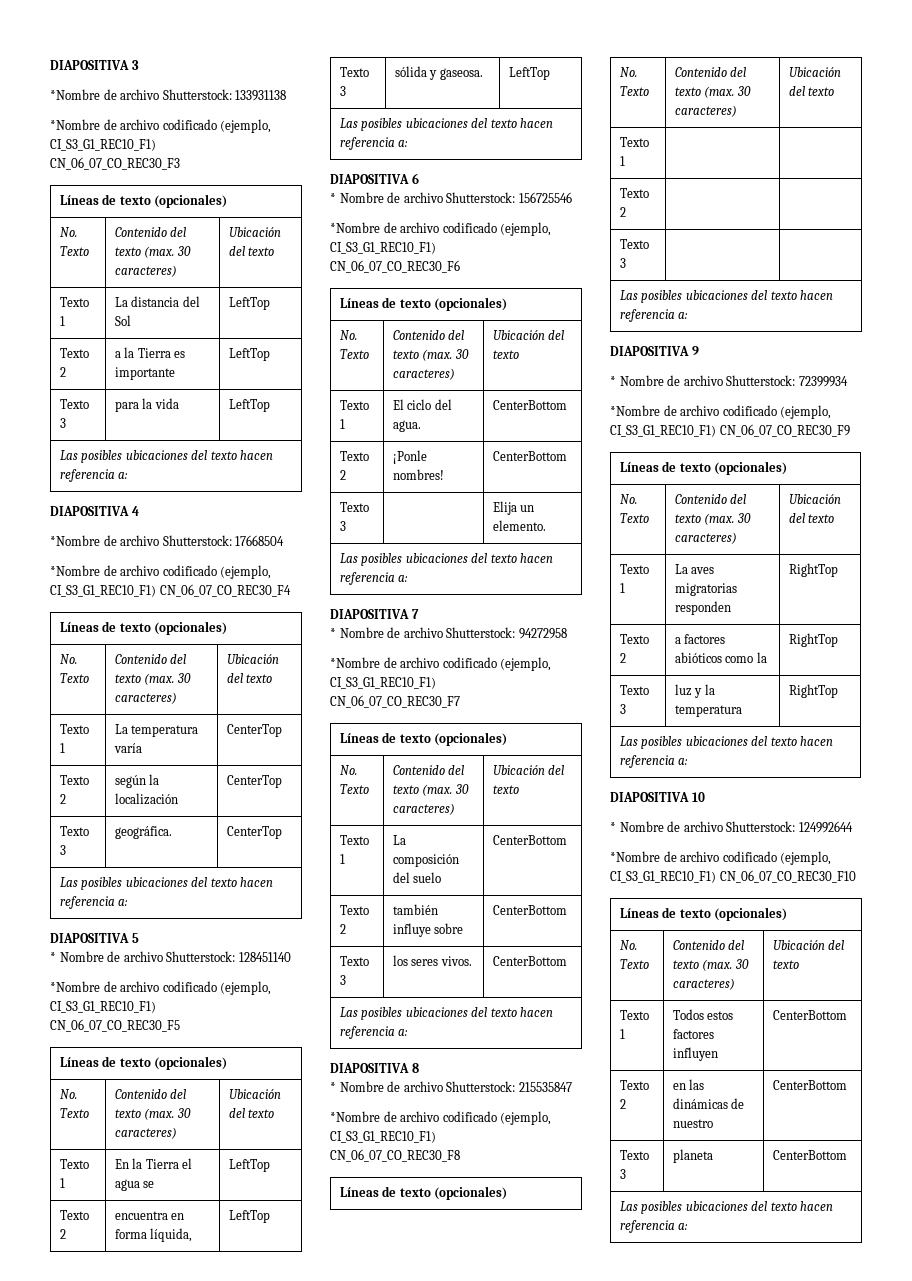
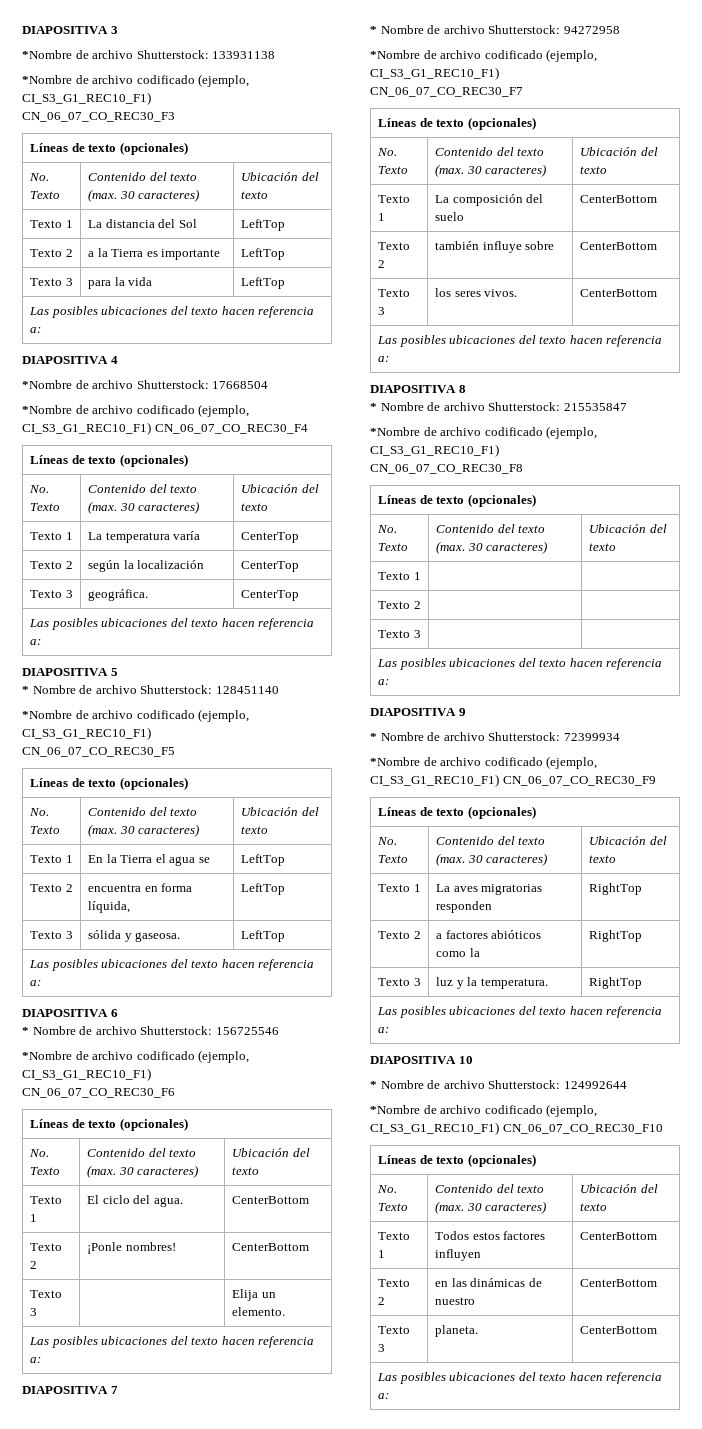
[674,705,742,717] temperatura -> [480,978,548,989] temperatura.
[672,1149,713,1163] planeta -> [435,1325,479,1337] planeta.

